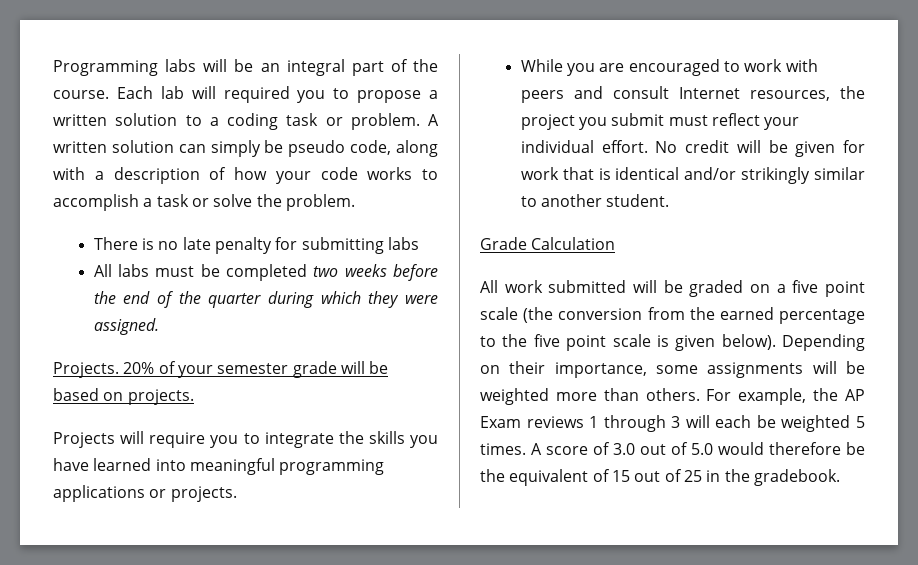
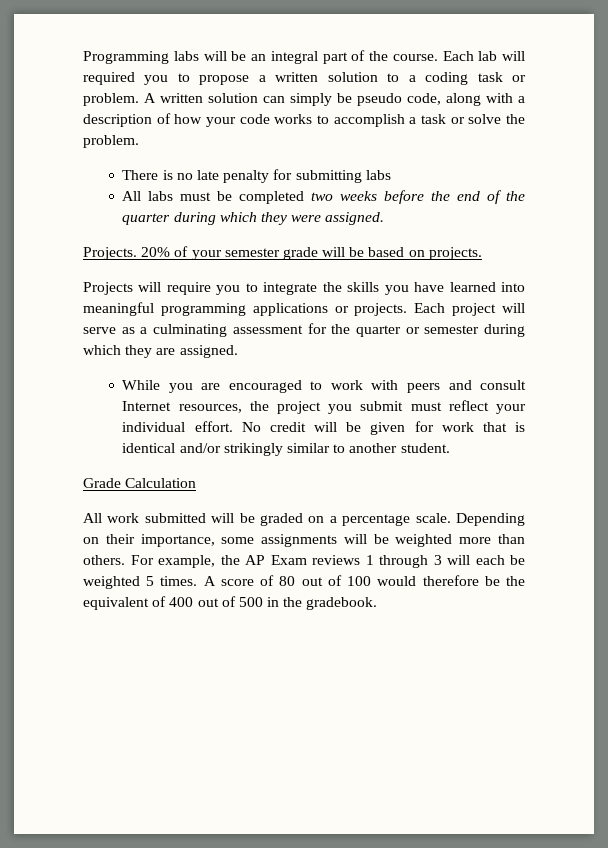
(237, 494) none -> [414,303,525,316] [83,323,525,337] [83,345,238,358] Each project will serve as a culminating assessment for the quarter or semester during which they are assigned.
[792,280,865,297] [480,307,865,324] [480,334,776,351] five point scale (the conversion from the earned percentage to the five point scale is given below). -> [342,513,451,526] percentage scale.
[613,442,713,455] 3.0 out of 5.0 -> [279,575,372,586] 80 out of 100
[611,469,702,482] 15 out of 25 -> [169,596,263,607] 400 out of 500

